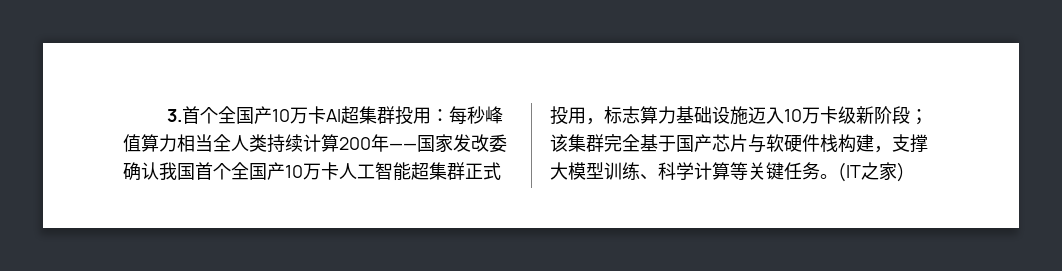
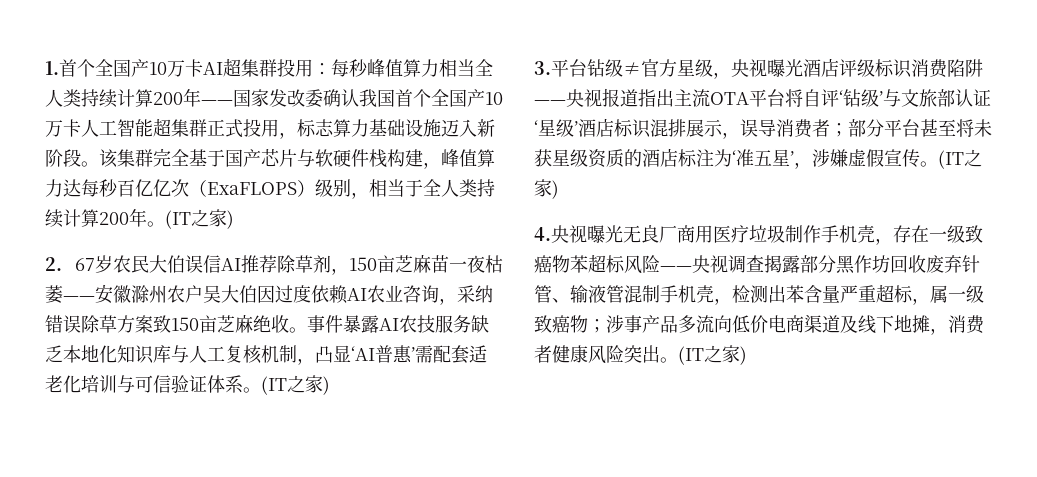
[166,109,182,122] 3. -> [45,61,59,75] 1.
[784,106,928,125] 10万卡级新阶段； -> [477,119,495,137] [45,149,99,167] 新阶段。
[892,134,928,152] [550,162,820,180] 支撑大模型训练、科学计算等关键任务 -> [441,149,495,167] [45,179,495,199] [45,208,234,229] [45,254,503,275] [45,284,493,305] [45,314,489,333] [45,345,487,365] [45,375,330,395] [534,58,983,79] [534,88,991,107] [534,118,992,139] [534,148,982,169] [534,179,559,199] [534,225,983,245] [534,254,980,274] [534,284,984,305] [534,315,985,335] [534,345,660,364] 峰值算力达每秒百亿亿次（ExaFLOPS）级别，相当于全人类持续计算200年。(IT之家) // 2. 67岁农民大伯误信AI推荐除草剂，150亩芝麻苗一夜枯萎——安徽滁州农户吴大伯因过度依赖AI农业咨询，采纳错误除草方案致150亩芝麻绝收。事件暴露AI农技服务缺乏本地化知识库与人工复核机制，凸显‘AI普惠’需配套适老化培训与可信验证体系。(IT之家) // 3.平台钻级≠官方星级，央视曝光酒店评级标识消费陷阱——央视报道指出主流OTA平台将自评‘钻级’与文旅部认证‘星级’酒店标识混排展示，误导消费者；部分平台甚至将未获星级资质的酒店标注为‘准五星’，涉嫌虚假宣传。(IT之家) // 4.央视曝光无良厂商用医疗垃圾制作手机壳，存在一级致癌物苯超标风险——央视调查揭露部分黑作坊回收废弃针管、输液管混制手机壳，检测出苯含量严重超标，属一级致癌物；涉事产品多流向低价电商渠道及线下地摊，消费者健康风险突出

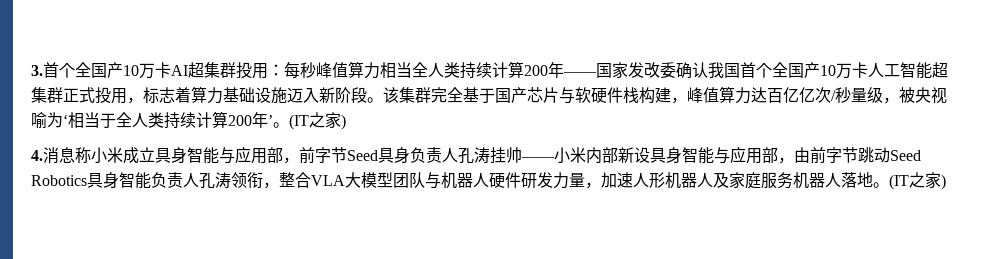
[45,61,59,75] 1. -> [31,65,43,76] 3.
(334, 128) none -> [175,87,191,103] 着
[81,179,118,197] 每秒 -> (767, 95) none
[189,179,369,199] （ExaFLOPS）级别， -> [831,87,947,104] [31,111,68,129] /秒量级，被央视喻为‘
[147,209,234,229] [45,254,503,275] [45,284,493,305] [45,314,489,333] [45,345,487,365] [45,375,330,395] [534,58,983,79] [534,88,991,107] [534,118,992,139] [534,148,920,169] 。(IT之家) // 2. 67岁农民大伯误信AI推荐除草剂，150亩芝麻苗一夜枯萎——安徽滁州农户吴大伯因过度依赖AI农业咨询，采纳错误除草方案致150亩芝麻绝收。事件暴露AI农技服务缺乏本地化知识库与人工复核机制，凸显‘AI普惠’需配套适老化培训与可信验证体系。(IT之家) // 3.平台钻级≠官方星级，央视曝光酒店评级标识消费陷阱——央视报道指出主流OTA平台将自评‘钻级’与文旅部认证‘星级’酒店标识混排展示，误导消费者；部分平台甚至将未获星级资质的酒店标注为‘准五星’，涉嫌虚假宣传 -> [268,115,273,126] ’
[551,225,983,245] [534,254,980,274] [534,284,984,305] [534,315,985,335] [534,345,660,364] 央视曝光无良厂商用医疗垃圾制作手机壳，存在一级致癌物苯超标风险——央视调查揭露部分黑作坊回收废弃针管、输液管混制手机壳，检测出苯含量严重超标，属一级致癌物；涉事产品多流向低价电商渠道及线下地摊，消费者健康风险突出 -> [43,146,921,164] [31,172,873,189] 消息称小米成立具身智能与应用部，前字节Seed具身负责人孔涛挂帅——小米内部新设具身智能与应用部，由前字节跳动Seed Robotics具身智能负责人孔涛领衔，整合VLA大模型团队与机器人硬件研发力量，加速人形机器人及家庭服务机器人落地

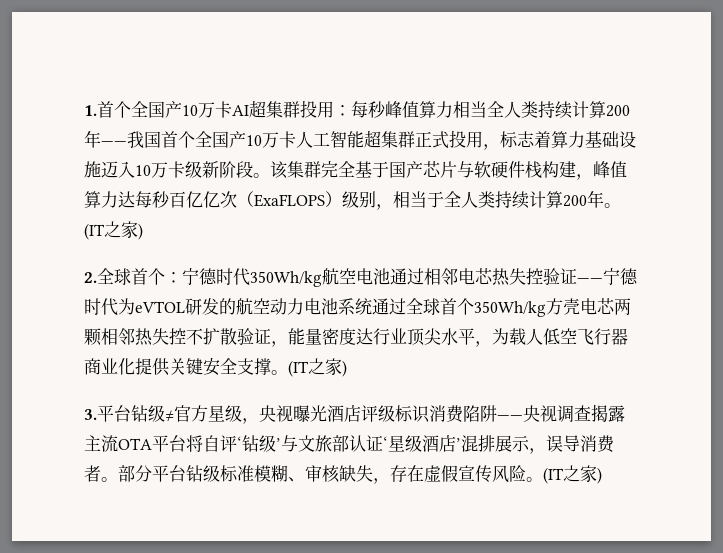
[31,65,43,76] 3. -> [84,105,97,116] 1.
[596,62,708,79] 国家发改委确认 -> (127, 143) none
(319, 95) none -> [135,161,202,178] 10万卡级
(767, 95) none -> [135,191,170,208] 每秒
[831,87,947,104] [31,111,68,129] /秒量级，被央视喻为‘ -> [237,191,393,210] （ExaFLOPS）级别，
[268,112,346,130] [31,146,921,164] [31,172,873,189] ’。(IT之家) // 4.消息称小米成立具身智能与应用部，前字节Seed具身负责人孔涛挂帅——小米内部新设具身智能与应用部，由前字节跳动Seed Robotics具身智能负责人孔涛领衔，整合VLA大模型团队与机器人硬件研发力量，加速人形机器人及家庭服务机器人落地 -> [604,203,621,208] [84,221,143,240] [84,268,638,287] [84,298,631,317] [84,328,628,347] [84,358,347,377] [84,404,625,424] [84,435,615,454] [84,465,526,484] 。(IT之家) // 2.全球首个：宁德时代350Wh/kg航空电池通过相邻电芯热失控验证——宁德时代为eVTOL研发的航空动力电池系统通过全球首个350Wh/kg方壳电芯两颗相邻热失控不扩散验证，能量密度达行业顶尖水平，为载人低空飞行器商业化提供关键安全支撑。(IT之家) // 3.平台钻级≠官方星级，央视曝光酒店评级标识消费陷阱——央视调查揭露主流OTA平台将自评‘钻级’与文旅部认证‘星级酒店’混排展示，误导消费者。部分平台钻级标准模糊、审核缺失，存在虚假宣传风险

